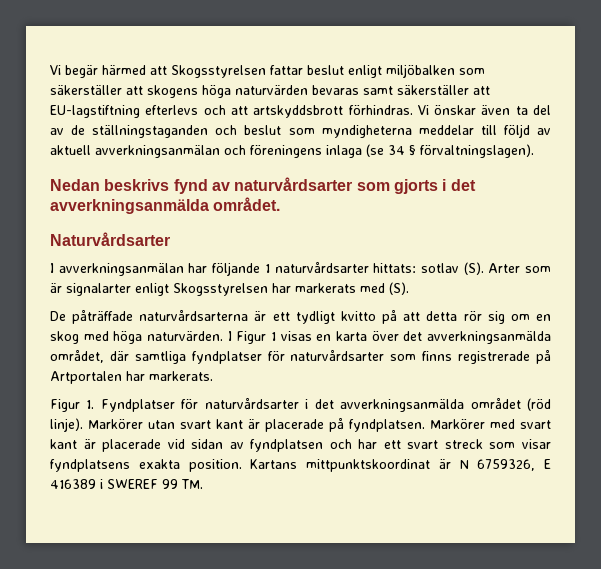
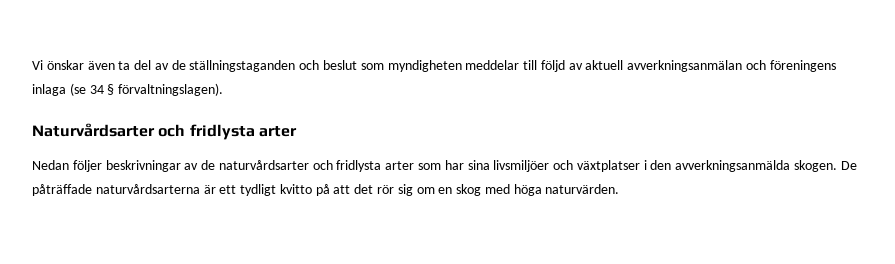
[50,64,485,78] [50,84,490,98] [50,104,429,118] Vi begär härmed att Skogsstyrelsen fattar beslut enligt miljöbalken som säkerställer att skogens höga naturvärden bevaras samt säkerställer att EU-lagstiftning efterlevs och att artskyddsbrott förhindras. Vi -> [32,60,43,70] Vi
[321,125,412,138] myndigheterna -> [387,60,462,72] myndigheten
[50,177,476,194] [50,197,281,214] [50,232,170,246] [50,261,551,276] [50,282,409,296] Nedan beskrivs fynd av naturvårdsarter som gjorts i det avverkningsanmälda området. // Naturvårdsarter // I avverkningsanmälan har följande 1 naturvårdsarter hittats: sotlav (S). Arter som är signalarter enligt Skogsstyrelsen har markerats med (S). // -> [32,123,297,140] [32,160,838,172] Naturvårdsarter och fridlysta arter // Nedan följer beskrivningar av de naturvårdsarter och fridlysta arter som har sina livsmiljöer och växtplatser i den avverkningsanmälda skogen.
[426,311,458,321] detta -> [354,184,374,194] det
[227,330,551,344] [50,349,552,364] [50,371,213,384] [50,397,552,412] [50,417,551,432] [50,439,552,452] [50,459,551,472] [50,479,203,489] I Figur 1 visas en karta över det avverkningsanmälda området, där samtliga fyndplatser för naturvårdsarter som finns registrerade på Artportalen har markerats. // Figur 1. Fyndplatser för naturvårdsarter i det avverkningsanmälda området (röd linje). Markörer utan svart kant är placerade på fyndplatsen. Markörer med svart kant är placerade vid sidan av fyndplatsen och har ett svart streck som visar fyndplatsens exakta position. Kartans mittpunktskoordinat är N 6759326, E 416389 i SWEREF 99 TM. -> (620, 189) none

